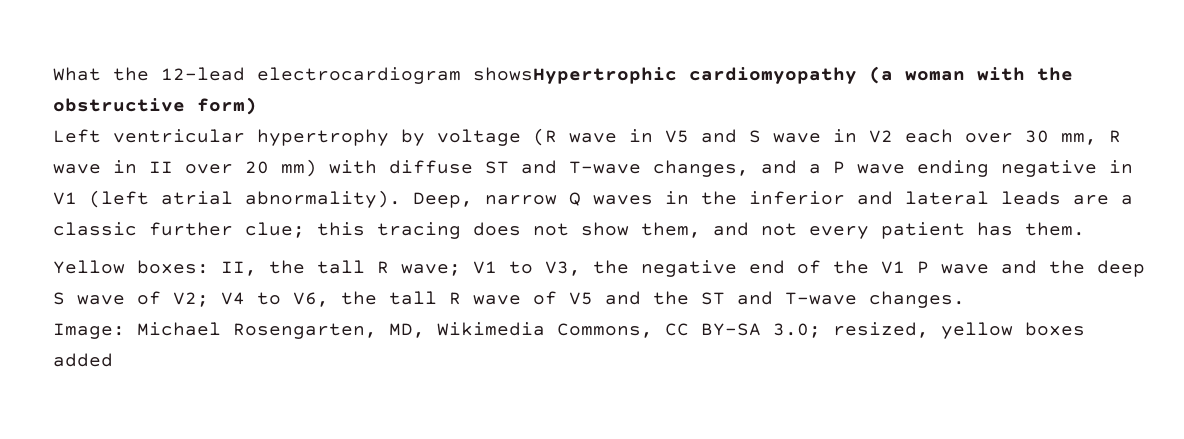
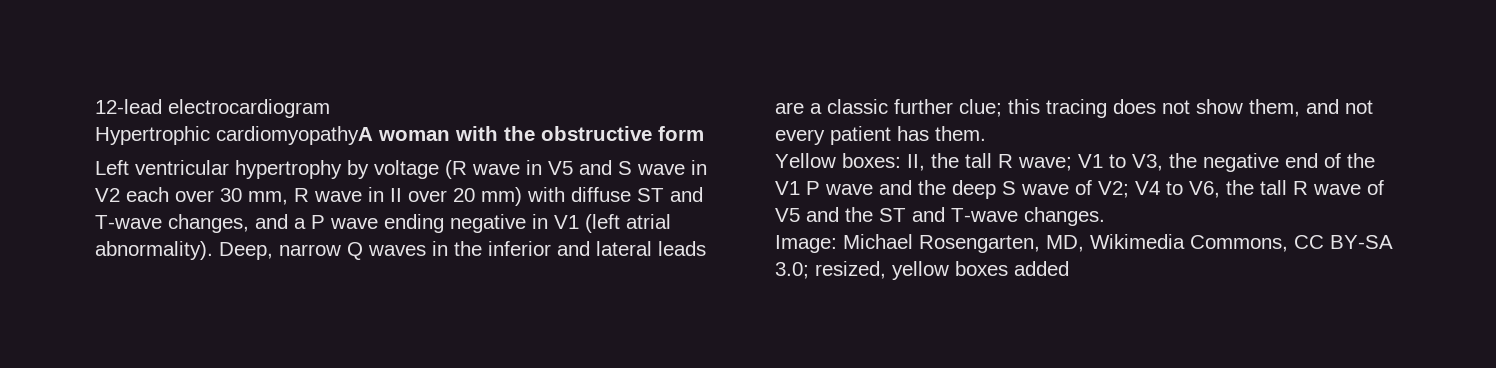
[53,67,149,81] What the -> (95, 106) none
[473,66,893,84] showsHypertrophic cardiomyopathy (a -> [95,126,373,145] // Hypertrophic cardiomyopathyA
[197,97,257,115] form) -> [658,126,704,141] form

